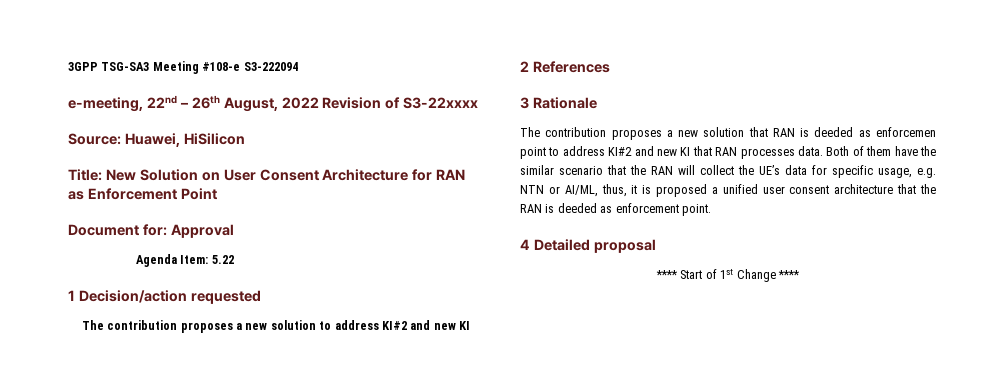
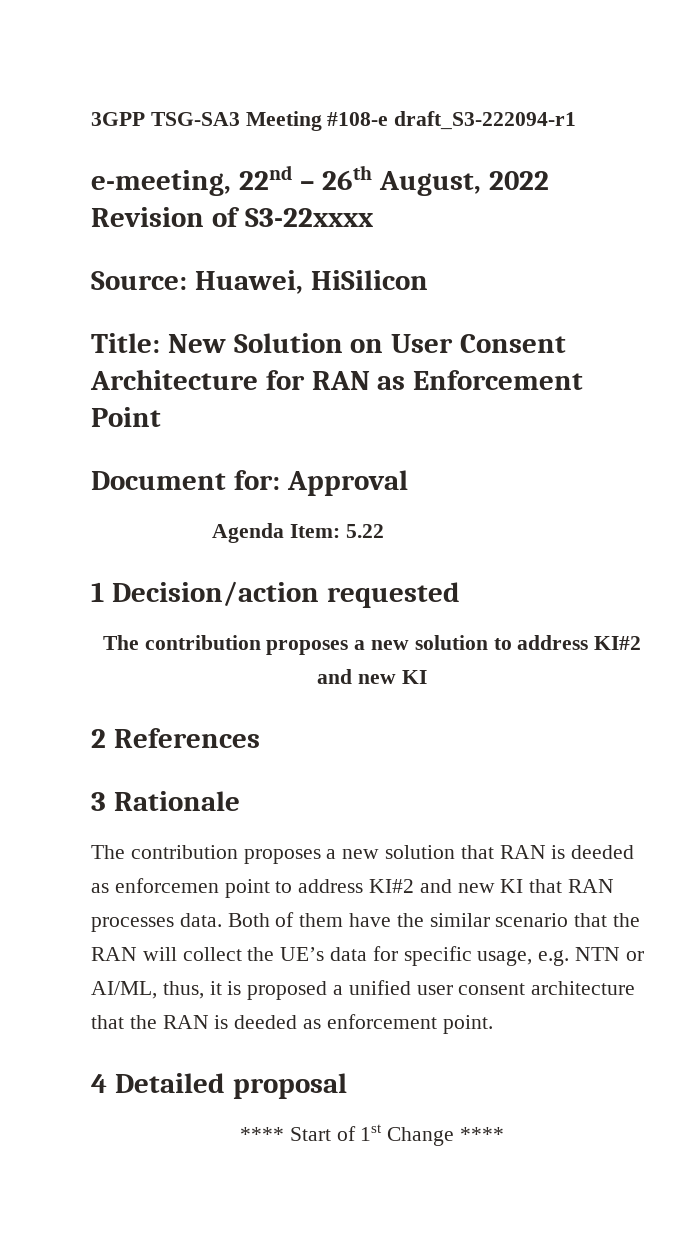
[243,62,298,71] S3-222094 -> [394,111,577,130] draft_S3-222094-r1

